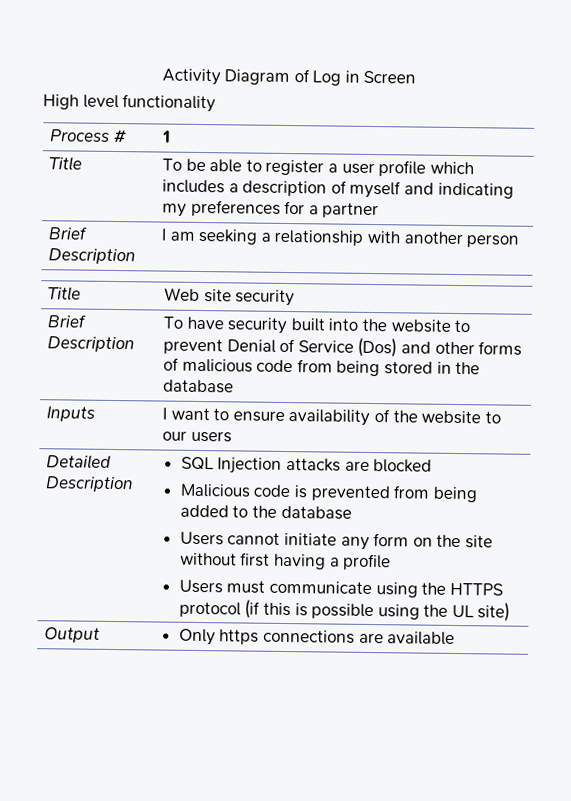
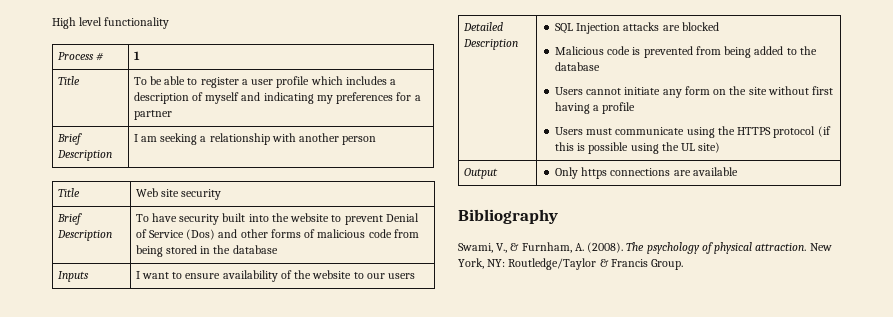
[161,68,417,86] Activity Diagram of Log in Screen // -> (52, 23) none
(456, 638) none -> [458,209,558,224] [458,242,832,254] [458,258,684,270] // Bibliography // Swami, V., & Furnham, A. (2008). The psychology of physical attraction. New York, NY: Routledge/Taylor & Francis Group.

